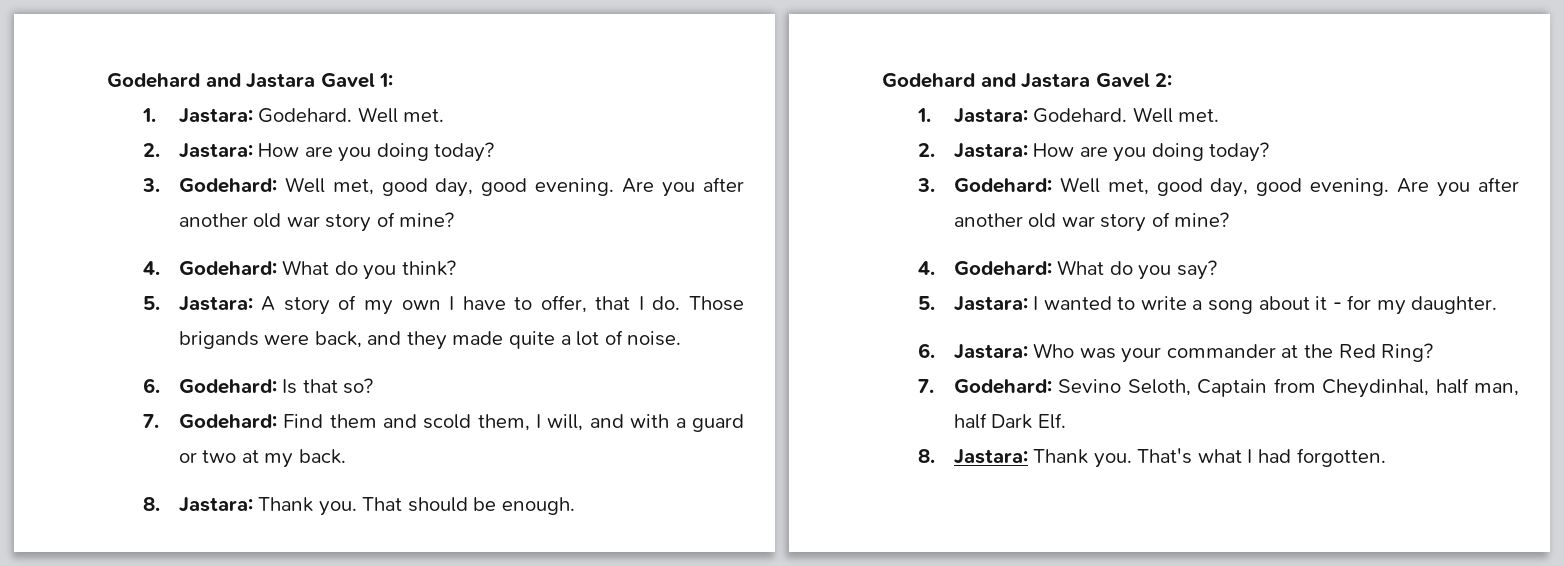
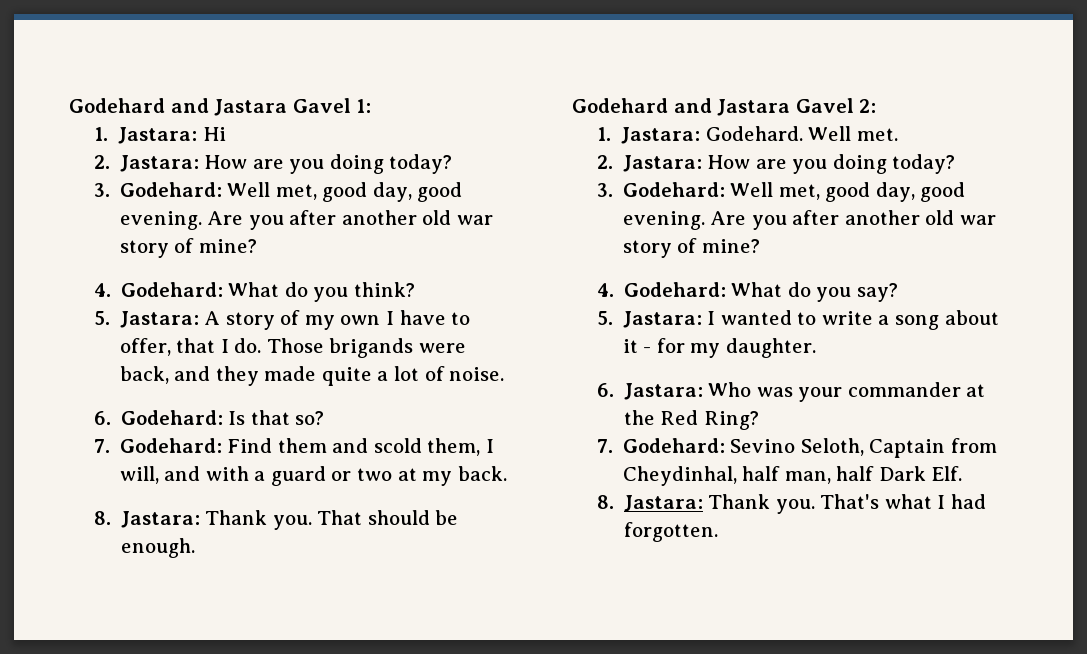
[258,107,445,123] Godehard. Well met. -> [202,127,226,141] Hi

